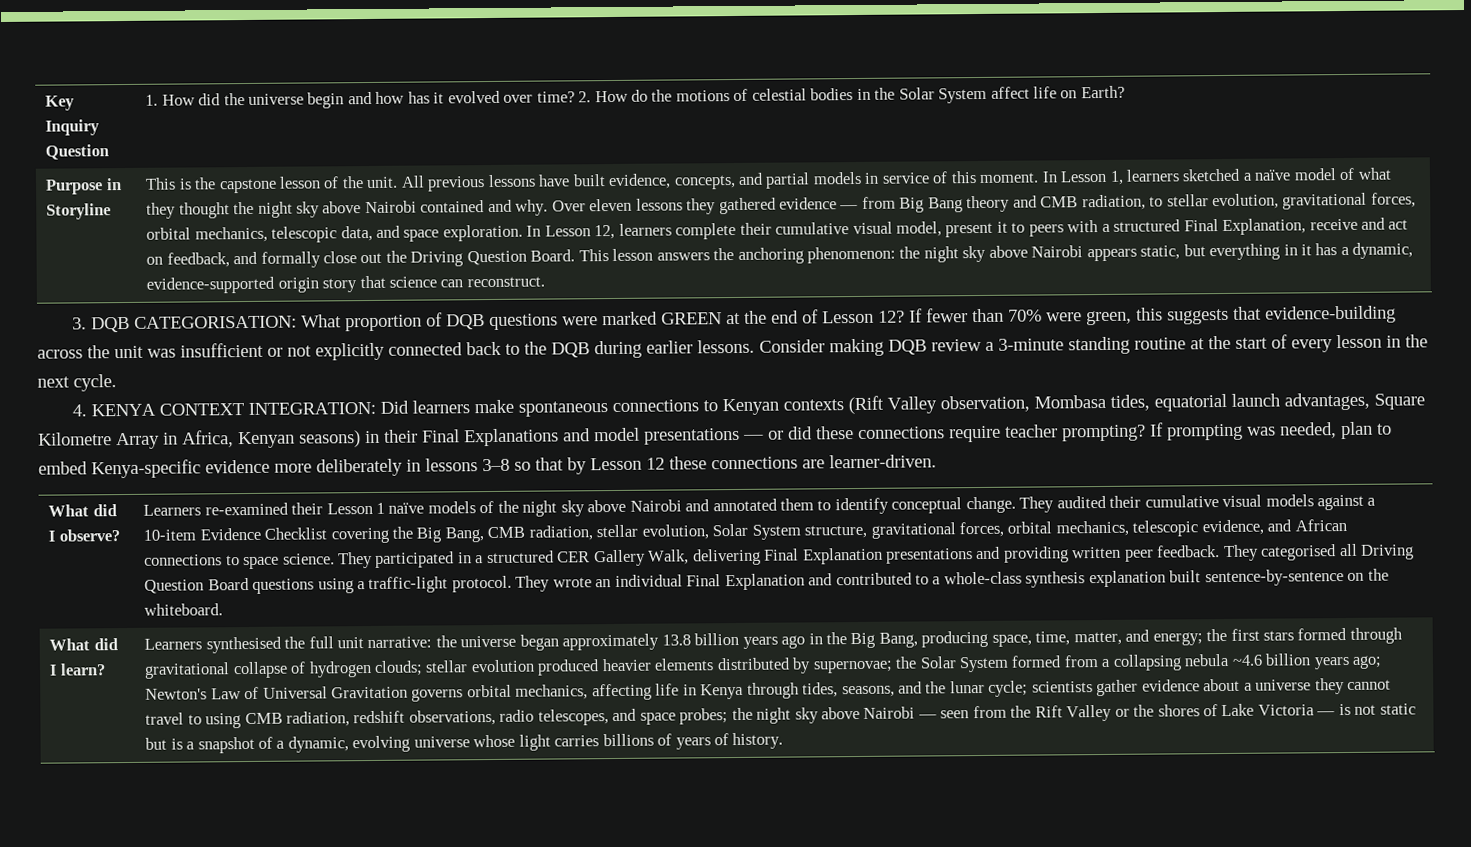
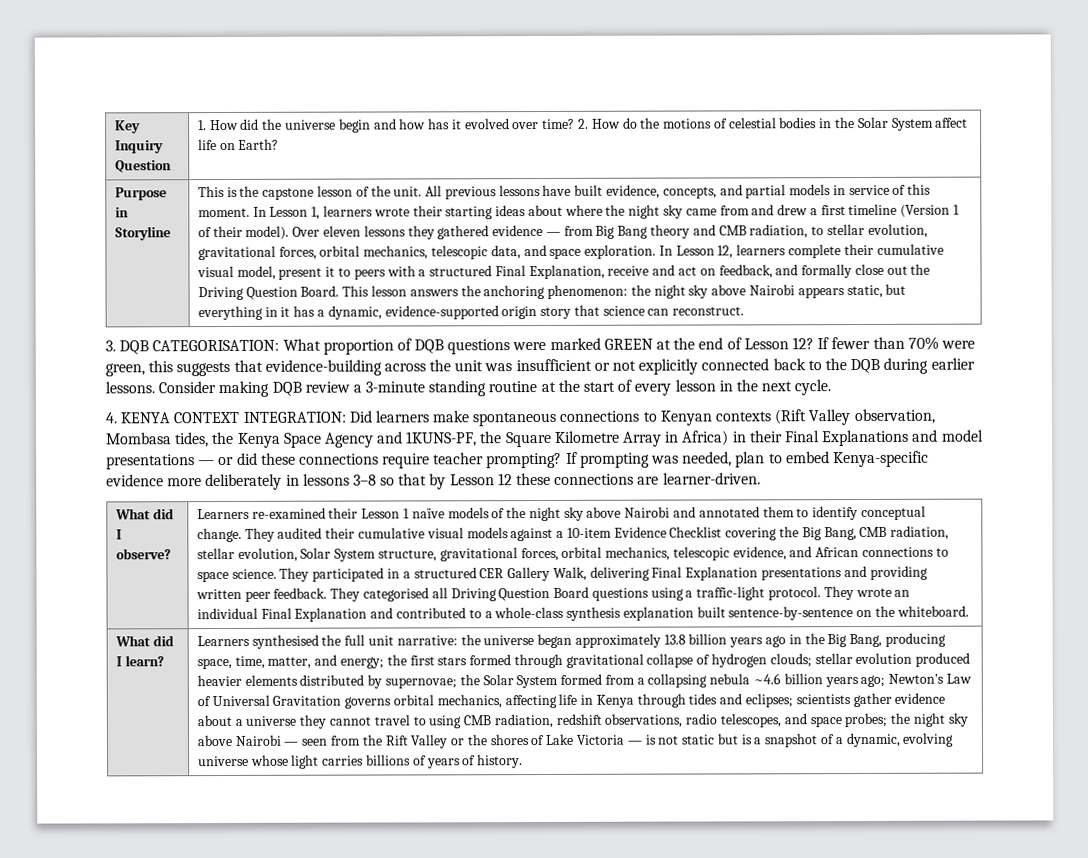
[1182,167,1392,182] [146,199,549,219] sketched a naïve model of what they thought the night sky above Nairobi contained and why. -> [373,203,960,220] [197,225,290,240] wrote their starting ideas about where the night sky came from and drew a first timeline (Version 1 of their model).
[1153,392,1370,412] equatorial launch advantages, -> [212,431,503,448] the Kenya Space Agency and 1KUNS-PF, the
[182,430,361,449] Africa, Kenyan seasons) -> [682,430,730,446] Africa)
[802,680,1029,698] tides, seasons, and the lunar cycle; -> [688,693,793,708] tides and eclipses;

